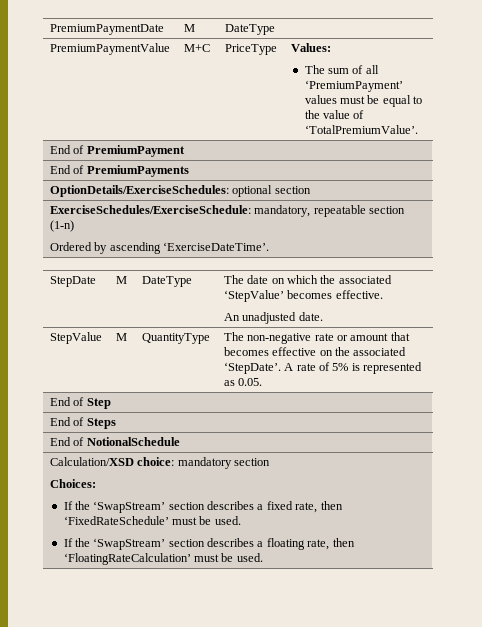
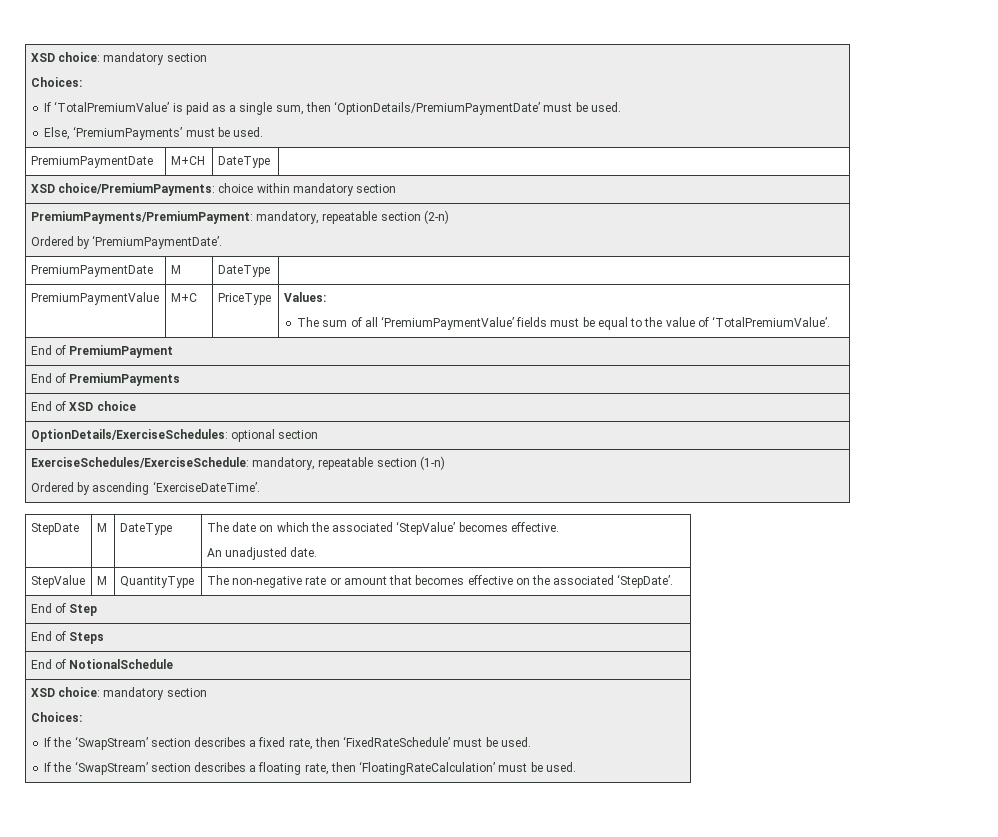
(49, 29) none -> [30,52,207,65] [30,77,82,87] [44,101,621,115] [44,126,264,140] [30,156,153,168] [170,156,205,165] [217,156,270,168] [30,183,397,196] [30,210,449,224] [30,235,223,249] XSD choice: mandatory section // Choices: // If ‘TotalPremiumValue’ is paid as a single sum, then ‘OptionDetails/PremiumPaymentDate’ must be used. // Else, ‘PremiumPayments’ must be used. // PremiumPaymentDate | M+CH | DateType | // XSD choice/PremiumPayments: choice within mandatory section // PremiumPayments/PremiumPayment: mandatory, repeatable section (2-n) // Ordered by ‘PremiumPaymentDate’. //
[304,80,403,92] [304,95,337,104] ‘PremiumPayment’ values -> [381,316,548,330] ‘PremiumPaymentValue’ fields
(189, 171) none -> [30,401,136,411] // End of XSD choice
[284,362,423,374] [223,378,263,386] A rate of 5% is represented as 0.05. -> (674, 581) none
[49,457,134,466] Calculation/XSD -> [30,688,55,697] XSD

